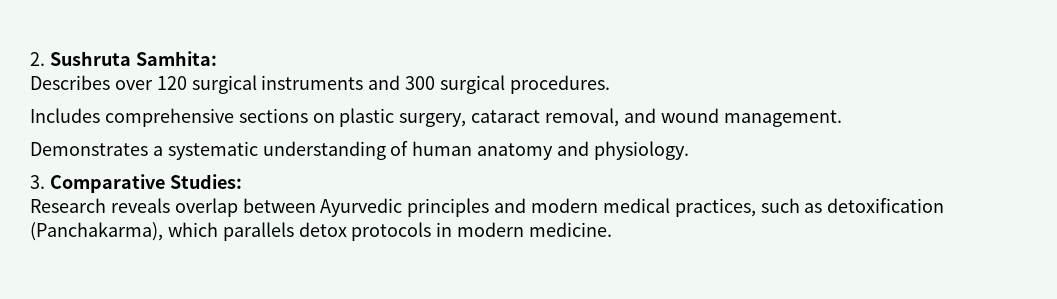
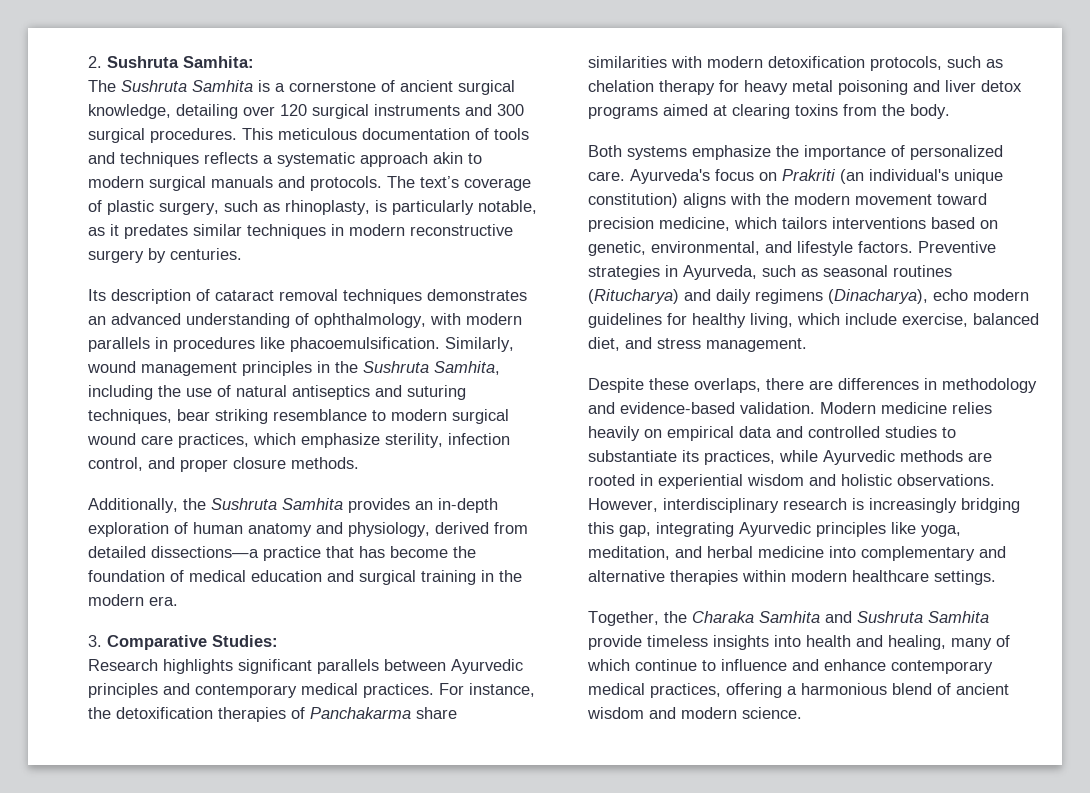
[30,75,110,90] Describes -> [88,80,515,95] [88,104,238,119] The Sushruta Samhita is a cornerstone of ancient surgical knowledge, detailing
[30,108,842,127] [30,141,689,160] // Includes comprehensive sections on plastic surgery, cataract removal, and wound management. // Demonstrates a systematic understanding of human anatomy and physiology. -> [242,128,529,140] [88,152,482,167] [88,176,531,191] [88,200,537,215] [88,224,513,239] [88,248,242,263] [88,289,527,304] [88,313,522,328] [88,337,514,352] [87,361,500,376] [88,385,466,400] [88,409,509,424] [87,433,510,448] [88,457,359,472] [88,498,498,513] [88,522,528,537] [88,546,476,561] [88,570,522,585] [88,594,178,606] This meticulous documentation of tools and techniques reflects a systematic approach akin to modern surgical manuals and protocols. The text’s coverage of plastic surgery, such as rhinoplasty, is particularly notable, as it predates similar techniques in modern reconstructive surgery by centuries. // Its description of cataract removal techniques demonstrates an advanced understanding of ophthalmology, with modern parallels in procedures like phacoemulsification. Similarly, wound management principles in the Sushruta Samhita, including the use of natural antiseptics and suturing techniques, bear striking resemblance to modern surgical wound care practices, which emphasize sterility, infection control, and proper closure methods. // Additionally, the Sushruta Samhita provides an in-depth exploration of human anatomy and physiology, derived from detailed dissections—a practice that has become the foundation of medical education and surgical training in the modern era.
[110,198,238,217] reveals overlap -> [163,659,379,674] highlights significant parallels
[531,198,945,217] [30,222,613,241] modern medical practices, such as detoxification (Panchakarma), which parallels detox protocols in modern medicine. -> [195,683,535,698] [88,707,457,722] [588,56,1003,71] [588,80,1022,95] [588,104,950,119] [588,145,1003,160] [588,169,1003,184] [588,193,987,208] [588,217,998,232] [588,241,996,256] [588,265,952,280] [588,289,1029,304] [588,313,1039,328] [588,337,807,352] [588,378,1037,393] [588,402,992,414] [588,426,956,441] [588,450,992,465] [588,474,995,489] [588,498,1020,513] [588,522,961,537] [588,546,1006,561] [588,570,996,585] [588,611,989,626] [588,635,1010,650] [587,659,993,674] [588,683,1009,698] [587,707,802,719] contemporary medical practices. For instance, the detoxification therapies of Panchakarma share similarities with modern detoxification protocols, such as chelation therapy for heavy metal poisoning and liver detox programs aimed at clearing toxins from the body. // Both systems emphasize the importance of personalized care. Ayurveda's focus on Prakriti (an individual's unique constitution) aligns with the modern movement toward precision medicine, which tailors interventions based on genetic, environmental, and lifestyle factors. Preventive strategies in Ayurveda, such as seasonal routines (Ritucharya) and daily regimens (Dinacharya), echo modern guidelines for healthy living, which include exercise, balanced diet, and stress management. // Despite these overlaps, there are differences in methodology and evidence-based validation. Modern medicine relies heavily on empirical data and controlled studies to substantiate its practices, while Ayurvedic methods are rooted in experiential wisdom and holistic observations. However, interdisciplinary research is increasingly bridging this gap, integrating Ayurvedic principles like yoga, meditation, and herbal medicine into complementary and alternative therapies within modern healthcare settings. // Together, the Charaka Samhita and Sushruta Samhita provide timeless insights into health and healing, many of which continue to influence and enhance contemporary medical practices, offering a harmonious blend of ancient wisdom and modern science.

